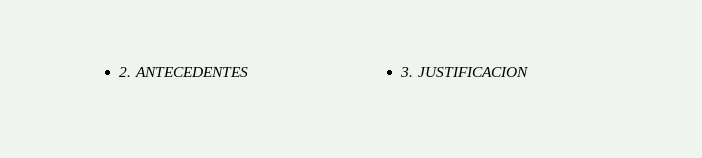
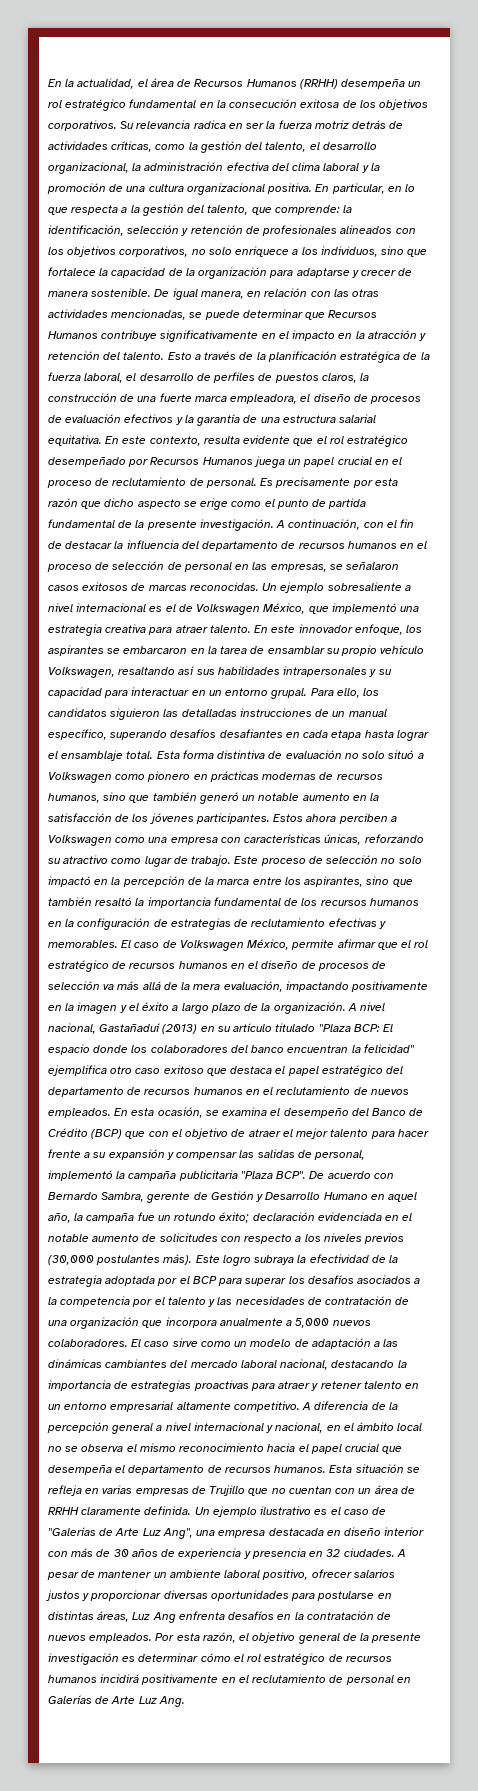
[119,67,248,77] [400,67,529,77] 2. ANTECEDENTES // 3. JUSTIFICACION -> [48,78,422,89] [48,99,429,111] [48,120,404,131] [48,141,377,153] [48,162,380,174] [47,183,416,195] [48,204,353,216] [48,225,416,236] [48,246,428,257] [48,267,413,279] [48,288,380,300] [48,309,378,320] [48,330,427,342] [48,351,430,363] [48,372,370,383] [48,393,422,404] [48,414,377,426] [48,435,409,447] [48,456,403,468] [47,477,398,488] [48,498,367,510] [48,519,415,531] [48,540,428,551] [47,561,400,572] [48,582,411,593] [48,603,420,615] [48,624,423,636] [48,645,425,656] [48,666,392,678] [48,687,380,699] [48,708,387,720] [48,729,429,741] [48,750,424,761] [48,771,383,783] [48,792,380,804] [48,813,397,824] [48,834,424,846] [48,855,422,867] [48,876,413,887] [48,897,419,908] [48,918,386,930] [48,939,429,951] [48,960,387,972] [48,981,429,992] [48,1002,386,1014] [48,1023,394,1034] [48,1044,414,1055] [48,1065,404,1077] [48,1086,409,1097] [48,1107,424,1118] [48,1128,429,1139] [48,1149,366,1160] [48,1170,394,1181] [48,1191,418,1203] [48,1212,413,1223] [48,1233,405,1244] [48,1254,399,1266] [48,1275,421,1287] [48,1296,410,1307] [48,1317,371,1329] [48,1338,399,1349] [48,1359,407,1370] [48,1380,420,1392] [48,1401,398,1412] [47,1422,423,1434] [48,1443,403,1454] [48,1464,420,1475] [48,1485,415,1496] [48,1506,387,1517] [48,1527,425,1539] [48,1548,406,1559] [47,1569,395,1580] [46,1590,392,1601] [48,1611,392,1623] [48,1632,422,1644] [48,1653,392,1665] [48,1674,411,1685] [48,1695,185,1707] En la actualidad, el área de Recursos Humanos (RRHH) desempeña un rol estratégico fundamental en la consecución exitosa de los objetivos corporativos. Su relevancia radica en ser la fuerza motriz detrás de actividades críticas, como la gestión del talento, el desarrollo organizacional, la administración efectiva del clima laboral y la promoción de una cultura organizacional positiva. En particular, en lo que respecta a la gestión del talento, que comprende: la identificación, selección y retención de profesionales alineados con los objetivos corporativos, no solo enriquece a los individuos, sino que fortalece la capacidad de la organización para adaptarse y crecer de manera sostenible. De igual manera, en relación con las otras actividades mencionadas, se puede determinar que Recursos Humanos contribuye significativamente en el impacto en la atracción y retención del talento. Esto a través de la planificación estratégica de la fuerza laboral, el desarrollo de perfiles de puestos claros, la construcción de una fuerte marca empleadora, el diseño de procesos de evaluación efectivos y la garantía de una estructura salarial equitativa. En este contexto, resulta evidente que el rol estratégico desempeñado por Recursos Humanos juega un papel crucial en el proceso de reclutamiento de personal. Es precisamente por esta razón que dicho aspecto se erige como el punto de partida fundamental de la presente investigación. A continuación, con el fin de destacar la influencia del departamento de recursos humanos en el proceso de selección de personal en las empresas, se señalaron casos exitosos de marcas reconocidas. Un ejemplo sobresaliente a nivel internacional es el de Volkswagen México, que implementó una estrategia creativa para atraer talento. En este innovador enfoque, los aspirantes se embarcaron en la tarea de ensamblar su propio vehículo Volkswagen, resaltando así sus habilidades intrapersonales y su capacidad para interactuar en un entorno grupal. Para ello, los candidatos siguieron las detalladas instrucciones de un manual específico, superando desafíos desafiantes en cada etapa hasta lograr el ensamblaje total. Esta forma distintiva de evaluación no solo situó a Volkswagen como pionero en prácticas modernas de recursos humanos, sino que también generó un notable aumento en la satisfacción de los jóvenes participantes. Estos ahora perciben a Volkswagen como una empresa con características únicas, reforzando su atractivo como lugar de trabajo. Este proceso de selección no solo impactó en la percepción de la marca entre los aspirantes, sino que también resaltó la importancia fundamental de los recursos humanos en la configuración de estrategias de reclutamiento efectivas y memorables. El caso de Volkswagen México, permite afirmar que el rol estratégico de recursos humanos en el diseño de procesos de selección va más allá de la mera evaluación, impactando positivamente en la imagen y el éxito a largo plazo de la organización. A nivel nacional, Gastañaduí (2013) en su artículo titulado "Plaza BCP: El espacio donde los colaboradores del banco encuentran la felicidad" ejemplifica otro caso exitoso que destaca el papel estratégico del departamento de recursos humanos en el reclutamiento de nuevos empleados. En esta ocasión, se examina el desempeño del Banco de Crédito (BCP) que con el objetivo de atraer el mejor talento para hacer frente a su expansión y compensar las salidas de personal, implementó la campaña publicitaria "Plaza BCP". De acuerdo con Bernardo Sambra, gerente de Gestión y Desarrollo Humano en aquel año, la campaña fue un rotundo éxito; declaración evidenciada en el notable aumento de solicitudes con respecto a los niveles previos (30,000 postulantes más). Este logro subraya la efectividad de la estrategia adoptada por el BCP para superar los desafíos asociados a la competencia por el talento y las necesidades de contratación de una organización que incorpora anualmente a 5,000 nuevos colaboradores. El caso sirve como un modelo de adaptación a las dinámicas cambiantes del mercado laboral nacional, destacando la importancia de estrategias proactivas para atraer y retener talento en un entorno empresarial altamente competitivo. A diferencia de la percepción general a nivel internacional y nacional, en el ámbito local no se observa el mismo reconocimiento hacia el papel crucial que desempeña el departamento de recursos humanos. Esta situación se refleja en varias empresas de Trujillo que no cuentan con un área de RRHH claramente definida. Un ejemplo ilustrativo es el caso de "Galerías de Arte Luz Ang", una empresa destacada en diseño interior con más de 30 años de experiencia y presencia en 32 ciudades. A pesar de mantener un ambiente laboral positivo, ofrecer salarios justos y proporcionar diversas oportunidades para postularse en distintas áreas, Luz Ang enfrenta desafíos en la contratación de nuevos empleados. Por esta razón, el objetivo general de la presente investigación es determinar cómo el rol estratégico de recursos humanos incidirá positivamente en el reclutamiento de personal en Galerías de Arte Luz Ang.

